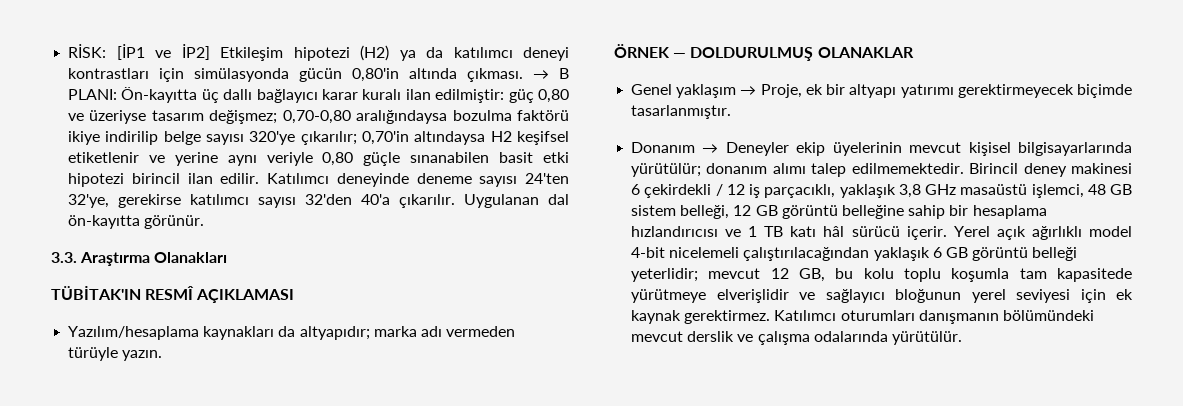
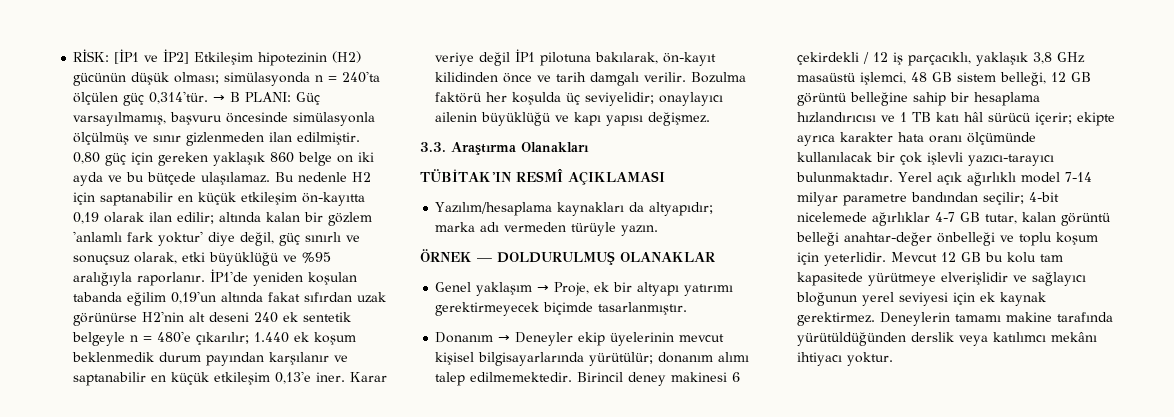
[293,45,569,61] [68,68,569,82] [68,87,569,103] [68,110,569,124] [68,131,569,145] [68,152,569,166] [68,173,569,187] [68,194,569,208] [68,215,205,229] hipotezi (H2) ya da katılımcı deneyi kontrastları için simülasyonda gücün 0,80'in altında çıkması. → B PLANI: Ön-kayıtta üç dallı bağlayıcı karar kuralı ilan edilmiştir: güç 0,80 ve üzeriyse tasarım değişmez; 0,70-0,80 aralığındaysa bozulma faktörü ikiye indirilip belge sayısı 320'ye çıkarılır; 0,70'in altındaysa H2 keşifsel etiketlenir ve yerine aynı veriyle 0,80 güçle sınanabilen basit etki hipotezi birincil ilan edilir. Katılımcı deneyinde deneme sayısı 24'ten 32'ye, gerekirse katılımcı sayısı 32'den 40'a çıkarılır. Uygulanan dal ön-kayıtta görünür. -> [258,51,362,66] [73,71,381,86] [73,91,321,106] [73,112,376,126] [73,132,361,146] [73,152,375,166] [73,172,372,186] [73,192,366,206] [73,212,373,226] [73,231,361,246] [73,252,332,266] [73,269,358,286] [73,291,387,306] [73,311,352,326] [72,331,357,346] [72,352,349,366] [73,371,388,386] [435,49,717,66] [435,72,747,86] [435,92,724,106] [435,112,711,126] hipotezinin (H2) gücünün düşük olması; simülasyonda n = 240'ta ölçülen güç 0,314'tür. → B PLANI: Güç varsayılmamış, başvuru öncesinde simülasyonla ölçülmüş ve sınır gizlenmeden ilan edilmiştir. 0,80 güç için gereken yaklaşık 860 belge on iki ayda ve bu bütçede ulaşılamaz. Bu nedenle H2 için saptanabilir en küçük etkileşim ön-kayıtta 0,19 olarak ilan edilir; altında kalan bir gözlem 'anlamlı fark yoktur' diye değil, güç sınırlı ve sonuçsuz olarak, etki büyüklüğü ve %95 aralığıyla raporlanır. İP1'de yeniden koşulan tabanda eğilim 0,19'un altında fakat sıfırdan uzak görünürse H2'nin alt deseni 240 ek sentetik belgeyle n = 480'e çıkarılır; 1.440 ek koşum beklenmedik durum payından karşılanır ve saptanabilir en küçük etkileşim 0,13'e iner. Karar veriye değil İP1 pilotuna bakılarak, ön-kayıt kilidinden önce ve tarih damgalı verilir. Bozulma faktörü her koşulda üç seviyelidir; onaylayıcı ailenin büyüklüğü ve kapı yapısı değişmez.
[906,226,1132,240] [631,247,1078,261] [631,268,1010,282] içerir. Yerel açık ağırlıklı model 4-bit nicelemeli çalıştırılacağından yaklaşık 6 GB görüntü belleği yeterlidir; mevcut 12 GB, bu kolu toplu koşumla -> [1035,112,1116,126] [797,132,1037,146] [797,152,1055,166] [796,172,1093,186] [797,192,1060,206] [797,212,1112,226] [796,232,1099,246] [797,252,1037,266] içerir; ekipte ayrıca karakter hata oranı ölçümünde kullanılacak bir çok işlevli yazıcı-tarayıcı bulunmaktadır. Yerel açık ağırlıklı model 7-14 milyar parametre bandından seçilir; 4-bit nicelemede ağırlıklar 4-7 GB tutar, kalan görüntü belleği anahtar-değer önbelleği ve toplu koşum için yeterlidir. Mevcut 12 GB bu kolu
[774,310,1094,324] [631,331,962,345] Katılımcı oturumları danışmanın bölümündeki mevcut derslik ve çalışma odalarında yürütülür. -> [880,312,1114,326] [797,332,1098,346] [797,352,894,366] Deneylerin tamamı makine tarafında yürütüldüğünden derslik veya katılımcı mekânı ihtiyacı yoktur.

